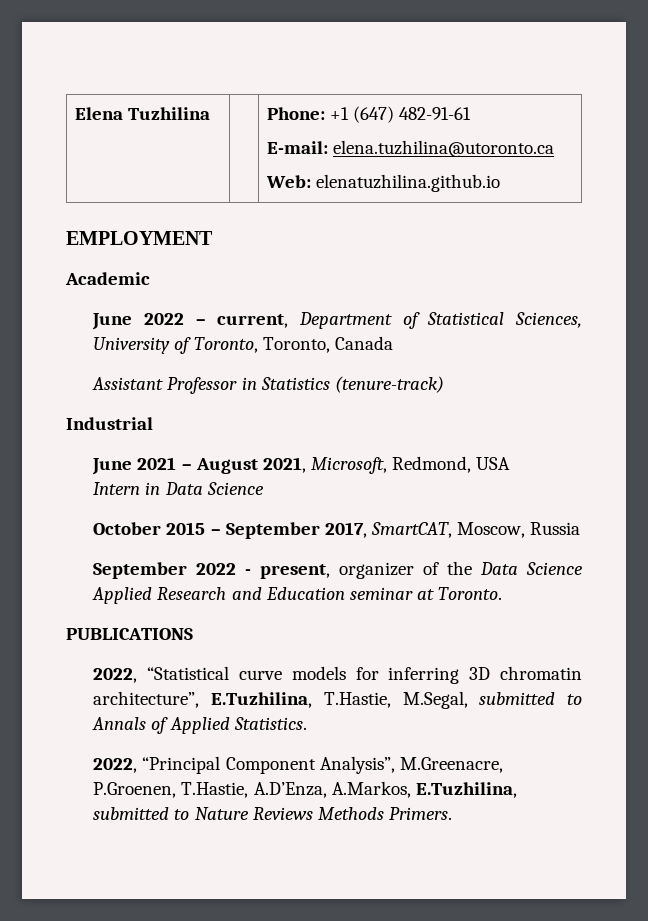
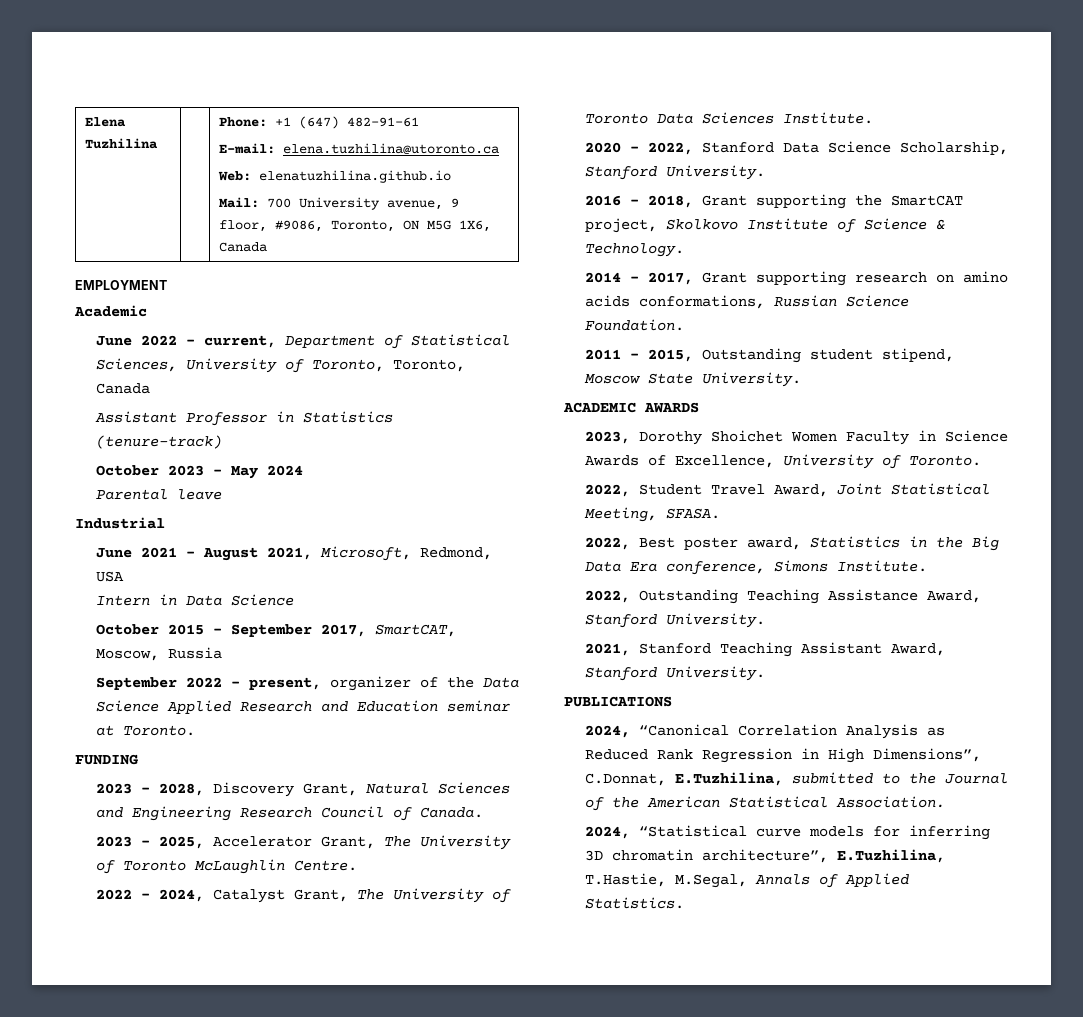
(501, 183) none -> [219,197,460,210] [219,220,492,232] [219,242,268,252] // Mail: 700 University avenue, 9 floor, #9086, Toronto, ON M5G 1X6, Canada
(444, 384) none -> [95,465,303,479] [95,489,222,500] // October 2023 – May 2024 // Parental leave
[66,628,193,640] [93,668,138,683] PUBLICATIONS // 2022, -> [75,754,138,765] [95,782,510,797] [95,806,483,821] [95,835,511,850] [95,859,357,874] [95,888,511,903] [584,112,873,124] [584,141,1008,155] [584,165,765,180] [584,194,963,209] [584,218,945,233] [584,243,684,257] [584,271,1008,286] [584,295,909,309] [584,319,684,331] [584,348,954,363] [583,372,801,387] [563,402,699,413] [584,430,1008,445] [584,454,981,469] [584,483,990,497] [583,507,720,522] [584,536,999,551] [584,560,927,575] [584,589,981,604] [584,613,765,628] [584,642,945,657] [584,666,765,681] [564,696,672,707] [584,724,945,739] [584,748,981,763] [584,772,1008,786] [584,796,945,811] [584,826,630,839] FUNDING // 2023 – 2028, Discovery Grant, Natural Sciences and Engineering Research Council of Canada. // 2023 – 2025, Accelerator Grant, The University of Toronto McLaughlin Centre. // 2022 – 2024, Catalyst Grant, The University of Toronto Data Sciences Institute. // 2020 – 2022, Stanford Data Science Scholarship, Stanford University. // 2016 – 2018, Grant supporting the SmartCAT project, Skolkovo Institute of Science & Technology. // 2014 – 2017, Grant supporting research on amino acids conformations, Russian Science Foundation. // 2011 – 2015, Outstanding student stipend, Moscow State University. // ACADEMIC AWARDS // 2023, Dorothy Shoichet Women Faculty in Science Awards of Excellence, University of Toronto. // 2022, Student Travel Award, Joint Statistical Meeting, SFASA. // 2022, Best poster award, Statistics in the Big Data Era conference, Simons Institute. // 2022, Outstanding Teaching Assistance Award, Stanford University. // 2021, Stanford Teaching Assistant Award, Stanford University. // PUBLICATIONS // 2024, “Canonical Correlation Analysis as Reduced Rank Regression in High Dimensions”, C.Donnat, E.Tuzhilina, submitted to the Journal of the American Statistical Association. // 2024,
[479,692,582,705] submitted to -> (747, 881) none
[93,756,503,774] [93,781,517,798] [93,807,452,820] // 2022, “Principal Component Analysis”, M.Greenacre, P.Groenen, T.Hastie, A.D’Enza, A.Markos, E.Tuzhilina, submitted to Nature Reviews Methods Primers. -> (684, 903) none

